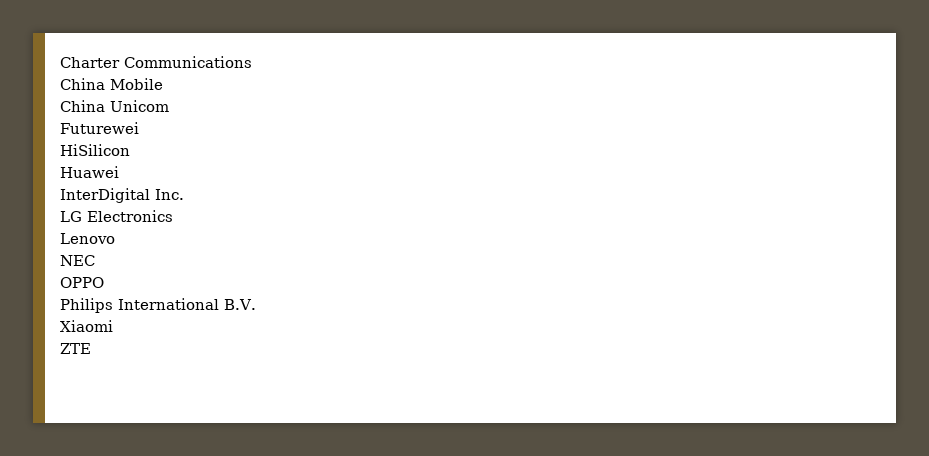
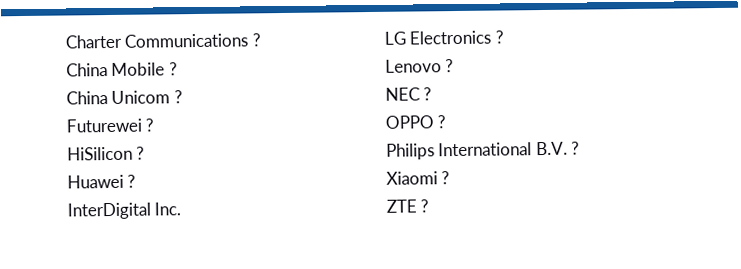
(252, 62) none -> [251,33,261,47] ?
(163, 84) none -> [168,62,178,76] ?
(169, 106) none -> [173,90,183,104] ?
(139, 128) none -> [145,118,155,132] ?
(130, 150) none -> [136,146,146,160] ?
(119, 172) none -> [127,174,137,188] ?
(173, 216) none -> [494,30,504,44] ?
(115, 238) none -> [445,59,455,73] ?
(95, 260) none -> [423,87,433,101] ?
(104, 282) none -> [437,115,447,129] ?
(256, 304) none -> [571,141,581,155] ?
(113, 326) none -> [441,171,451,185] ?
(91, 348) none -> [420,199,430,213] ?

